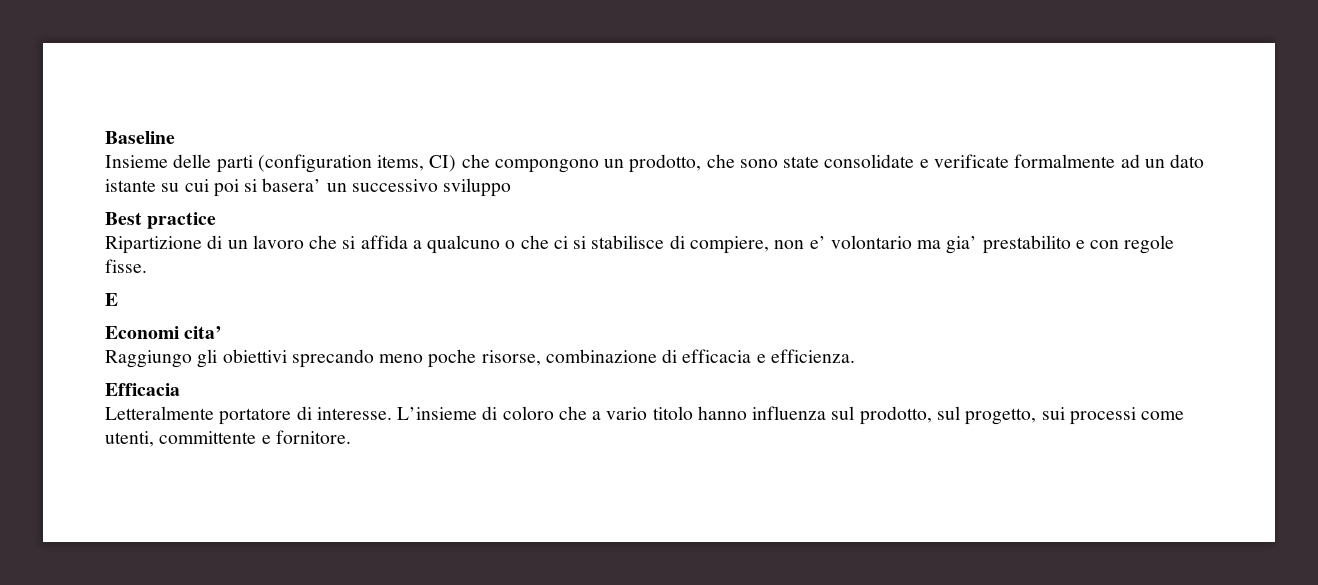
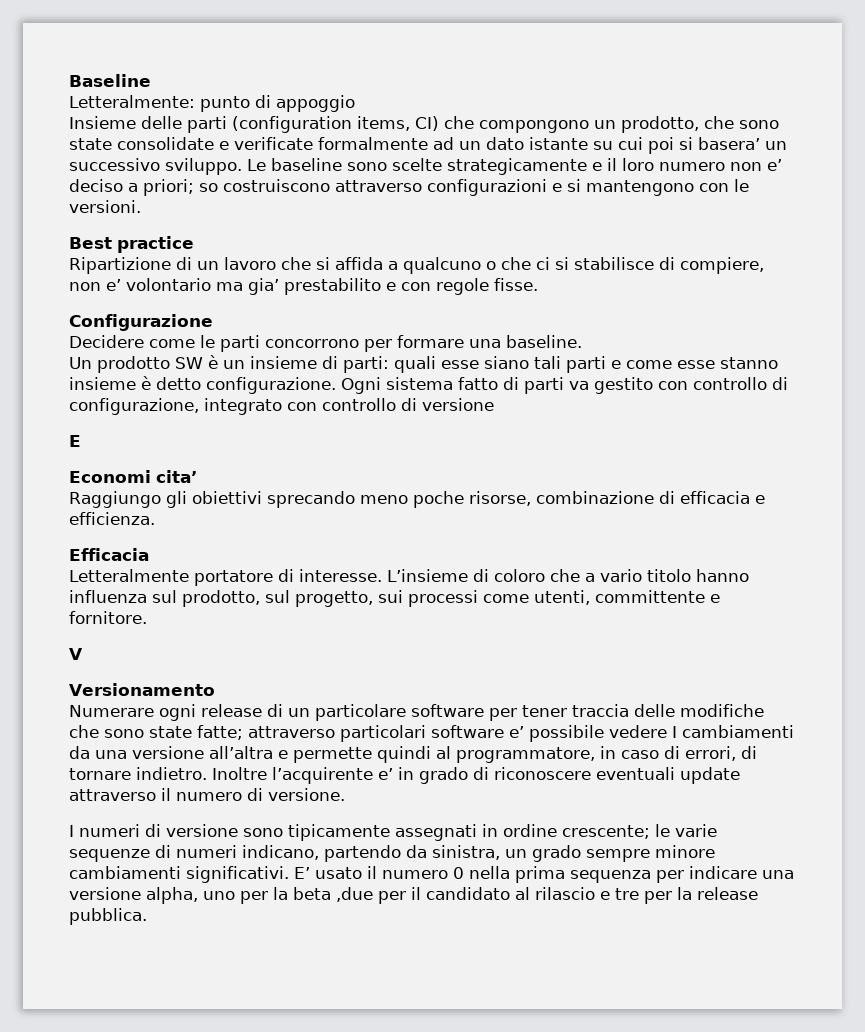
(175, 137) none -> [69,95,355,112] // Letteralmente: punto di appoggio
[443,178,512,197] sviluppo -> [165,158,782,175] [69,179,749,196] [69,200,141,213] sviluppo. Le baseline sono scelte strategicamente e il loro numero non e’ deciso a priori; so costruiscono attraverso configurazioni e si mantengono con le versioni.
(147, 266) none -> [69,314,213,331] [69,335,582,352] [69,355,778,373] [69,376,788,394] [69,398,494,415] // Configurazione // Decidere come le parti concorrono per formare una baseline. // Un prodotto SW è un insieme di parti: quali esse siano tali parti e come esse stanno insieme è detto configurazione. Ogni sistema fatto di parti va gestito con controllo di configurazione, integrato con controllo di versione
(351, 437) none -> [69,648,83,660] [69,683,215,696] [69,704,764,721] [69,725,794,742] [69,746,757,763] [69,767,740,784] [69,788,345,801] [69,824,717,841] [69,845,715,862] [69,866,794,883] [69,887,758,904] [69,908,147,925] // V // Versionamento // Numerare ogni release di un particolare software per tener traccia delle modifiche che sono state fatte; attraverso particolari software e’ possibile vedere I cambiamenti da una versione all’altra e permette quindi al programmatore, in caso di errori, di tornare indietro. Inoltre l’acquirente e’ in grado di riconoscere eventuali update attraverso il numero di versione. // I numeri di versione sono tipicamente assegnati in ordine crescente; le varie sequenze di numeri indicano, partendo da sinistra, un grado sempre minore cambiamenti significativi. E’ usato il numero 0 nella prima sequenza per indicare una versione alpha, uno per la beta ,due per il candidato al rilascio e tre per la release pubblica.

